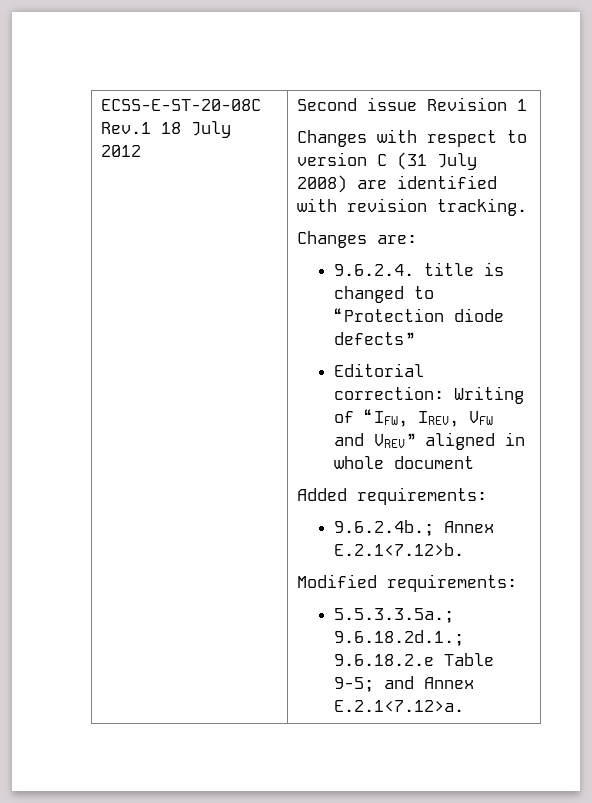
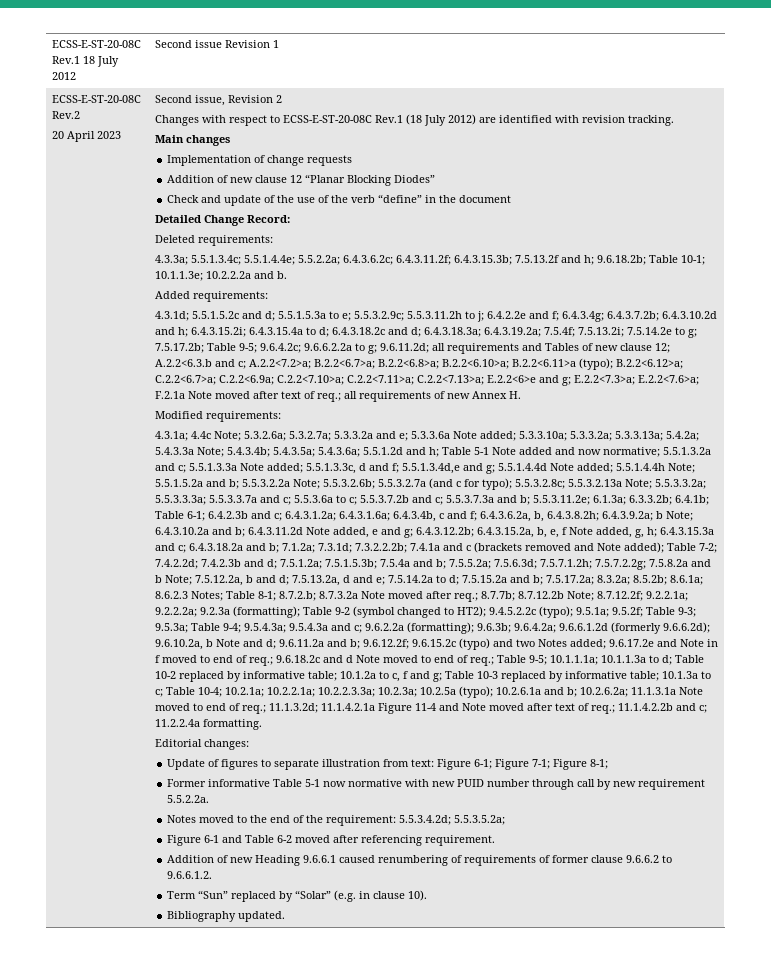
(528, 105) none -> [51,95,141,103] [51,111,80,119] [51,131,121,142] [154,95,282,106] // ECSS-E-ST-20-08C Rev.2 // 20 April 2023 | Second issue, Revision 2
[297,152,478,170] [297,175,348,193] version C (31 July 2008) -> [282,114,476,126] ECSS-E-ST-20-08C Rev.1 (18 July 2012)
[297,231,418,248] [334,262,505,276] [334,286,435,303] [334,308,505,322] [334,332,415,345] [334,363,425,377] [334,386,525,404] [334,409,494,427] [334,432,526,450] [334,456,475,469] [297,487,488,505] [334,520,495,536] [334,543,465,556] [297,574,518,592] [334,608,455,623] [334,630,465,646] [334,653,495,666] [334,676,475,692] [334,700,465,712] Changes are: // 9.6.2.4. title is changed to “Protection diode defects” // Editorial correction: Writing of “IFW, IREV, VFW and VREV” aligned in whole document // Added requirements: // 9.6.2.4b.; Annex E.2.1<7.12>b. // Modified requirements: // 5.5.3.3.5a.; 9.6.18.2d.1.; 9.6.18.2.e Table 9-5; and Annex E.2.1<7.12>a. -> [154,135,230,146] [166,155,352,166] [166,174,435,186] [166,194,511,206] [154,215,290,226] [154,235,273,246] [154,255,705,265] [154,271,287,281] [154,291,268,302] [154,311,717,322] [154,327,697,338] [154,343,670,354] [154,358,683,370] [154,375,699,386] [154,391,521,402] [154,411,281,422] [154,431,699,441] [154,447,711,457] [154,463,695,474] [154,478,706,490] [154,495,709,505] [154,511,693,522] [154,527,714,538] [154,542,717,553] [154,559,711,570] [154,575,703,586] [154,591,688,602] [154,606,696,618] [154,622,710,634] [154,638,718,650] [154,655,704,666] [154,671,711,682] [154,686,703,698] [154,703,707,714] [154,719,262,730] [154,739,249,750] [166,759,608,770] [166,779,705,790] [166,795,209,803] [166,815,505,826] [166,835,495,846] [166,855,672,866] [166,871,212,879] [166,890,427,902] [166,911,285,922] Main changes // Implementation of change requests // Addition of new clause 12 “Planar Blocking Diodes” // Check and update of the use of the verb “define” in the document // Detailed Change Record: // Deleted requirements: // 4.3.3a; 5.5.1.3.4c; 5.5.1.4.4e; 5.5.2.2a; 6.4.3.6.2c; 6.4.3.11.2f; 6.4.3.15.3b; 7.5.13.2f and h; 9.6.18.2b; Table 10-1; 10.1.1.3e; 10.2.2.2a and b. // Added requirements: // 4.3.1d; 5.5.1.5.2c and d; 5.5.1.5.3a to e; 5.5.3.2.9c; 5.5.3.11.2h to j; 6.4.2.2e and f; 6.4.3.4g; 6.4.3.7.2b; 6.4.3.10.2d and h; 6.4.3.15.2i; 6.4.3.15.4a to d; 6.4.3.18.2c and d; 6.4.3.18.3a; 6.4.3.19.2a; 7.5.4f; 7.5.13.2i; 7.5.14.2e to g; 7.5.17.2b; Table 9-5; 9.6.4.2c; 9.6.6.2.2a to g; 9.6.11.2d; all requirements and Tables of new clause 12; A.2.2<6.3.b and c; A.2.2<7.2>a; B.2.2<6.7>a; B.2.2<6.8>a; B.2.2<6.10>a; B.2.2<6.11>a (typo); B.2.2<6.12>a; C.2.2<6.7>a; C.2.2<6.9a; C.2.2<7.10>a; C.2.2<7.11>a; C.2.2<7.13>a; E.2.2<6>e and g; E.2.2<7.3>a; E.2.2<7.6>a; F.2.1a Note moved after text of req.; all requirements of new Annex H. // Modified requirements: // 4.3.1a; 4.4c Note; 5.3.2.6a; 5.3.2.7a; 5.3.3.2a and e; 5.3.3.6a Note added; 5.3.3.10a; 5.3.3.2a; 5.3.3.13a; 5.4.2a; 5.4.3.3a Note; 5.4.3.4b; 5.4.3.5a; 5.4.3.6a; 5.5.1.2d and h; Table 5-1 Note added and now normative; 5.5.1.3.2a and c; 5.5.1.3.3a Note added; 5.5.1.3.3c, d and f; 5.5.1.3.4d,e and g; 5.5.1.4.4d Note added; 5.5.1.4.4h Note; 5.5.1.5.2a and b; 5.5.3.2.2a Note; 5.5.3.2.6b; 5.5.3.2.7a (and c for typo); 5.5.3.2.8c; 5.5.3.2.13a Note; 5.5.3.3.2a; 5.5.3.3.3a; 5.5.3.3.7a and c; 5.5.3.6a to c; 5.5.3.7.2b and c; 5.5.3.7.3a and b; 5.5.3.11.2e; 6.1.3a; 6.3.3.2b; 6.4.1b; Table 6-1; 6.4.2.3b and c; 6.4.3.1.2a; 6.4.3.1.6a; 6.4.3.4b, c and f; 6.4.3.6.2a, b, 6.4.3.8.2h; 6.4.3.9.2a; b Note; 6.4.3.10.2a and b; 6.4.3.11.2d Note added, e and g; 6.4.3.12.2b; 6.4.3.15.2a, b, e, f Note added, g, h; 6.4.3.15.3a and c; 6.4.3.18.2a and b; 7.1.2a; 7.3.1d; 7.3.2.2.2b; 7.4.1a and c (brackets removed and Note added); Table 7-2; 7.4.2.2d; 7.4.2.3b and d; 7.5.1.2a; 7.5.1.5.3b; 7.5.4a and b; 7.5.5.2a; 7.5.6.3d; 7.5.7.1.2h; 7.5.7.2.2g; 7.5.8.2a and b Note; 7.5.12.2a, b and d; 7.5.13.2a, d and e; 7.5.14.2a to d; 7.5.15.2a and b; 7.5.17.2a; 8.3.2a; 8.5.2b; 8.6.1a; 8.6.2.3 Notes; Table 8-1; 8.7.2.b; 8.7.3.2a Note moved after req.; 8.7.7b; 8.7.12.2b Note; 8.7.12.2f; 9.2.2.1a; 9.2.2.2a; 9.2.3a (formatting); Table 9-2 (symbol changed to HT2); 9.4.5.2.2c (typo); 9.5.1a; 9.5.2f; Table 9-3; 9.5.3a; Table 9-4; 9.5.4.3a; 9.5.4.3a and c; 9.6.2.2a (formatting); 9.6.3b; 9.6.4.2a; 9.6.6.1.2d (formerly 9.6.6.2d); 9.6.10.2a, b Note and d; 9.6.11.2a and b; 9.6.12.2f; 9.6.15.2c (typo) and two Notes added; 9.6.17.2e and Note in f moved to end of req.; 9.6.18.2c and d Note moved to end of req.; Table 9-5; 10.1.1.1a; 10.1.1.3a to d; Table 10-2 replaced by informative table; 10.1.2a to c, f and g; Table 10-3 replaced by informative table; 10.1.3a to c; Table 10-4; 10.2.1a; 10.2.2.1a; 10.2.2.3.3a; 10.2.3a; 10.2.5a (typo); 10.2.6.1a and b; 10.2.6.2a; 11.1.3.1a Note moved to end of req.; 11.1.3.2d; 11.1.4.2.1a Figure 11-4 and Note moved after text of req.; 11.1.4.2.2b and c; 11.2.2.4a formatting. // Editorial changes: // Update of figures to separate illustration from text: Figure 6-1; Figure 7-1; Figure 8-1; // Former informative Table 5-1 now normative with new PUID number through call by new requirement 5.5.2.2a. // Notes moved to the end of the requirement: 5.5.3.4.2d; 5.5.3.5.2a; // Figure 6-1 and Table 6-2 moved after referencing requirement. // Addition of new Heading 9.6.6.1 caused renumbering of requirements of former clause 9.6.6.2 to 9.6.6.1.2. // Term “Sun” replaced by “Solar” (e.g. in clause 10). // Bibliography updated.

